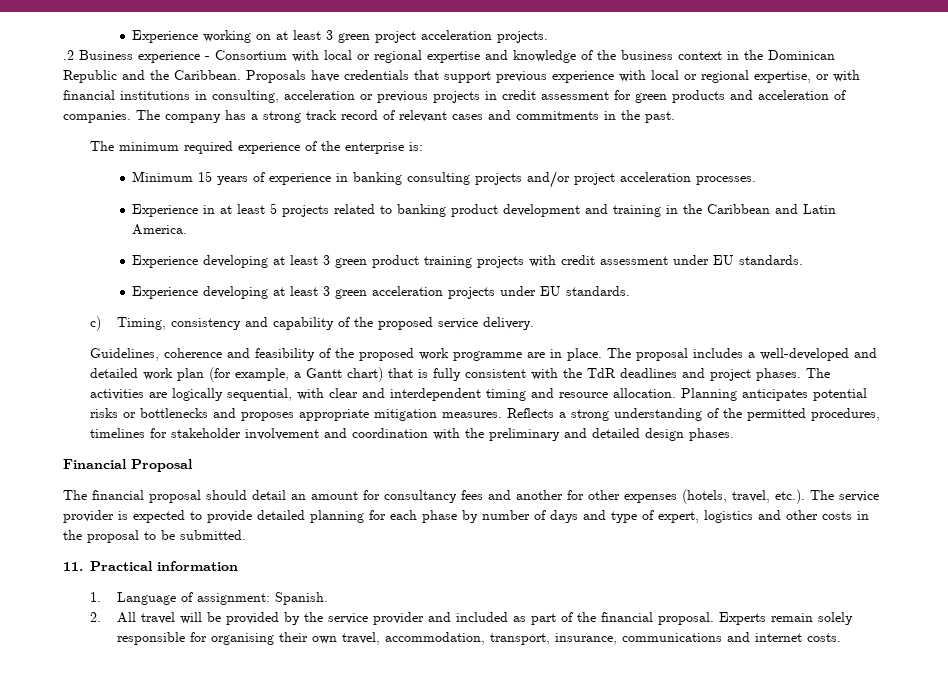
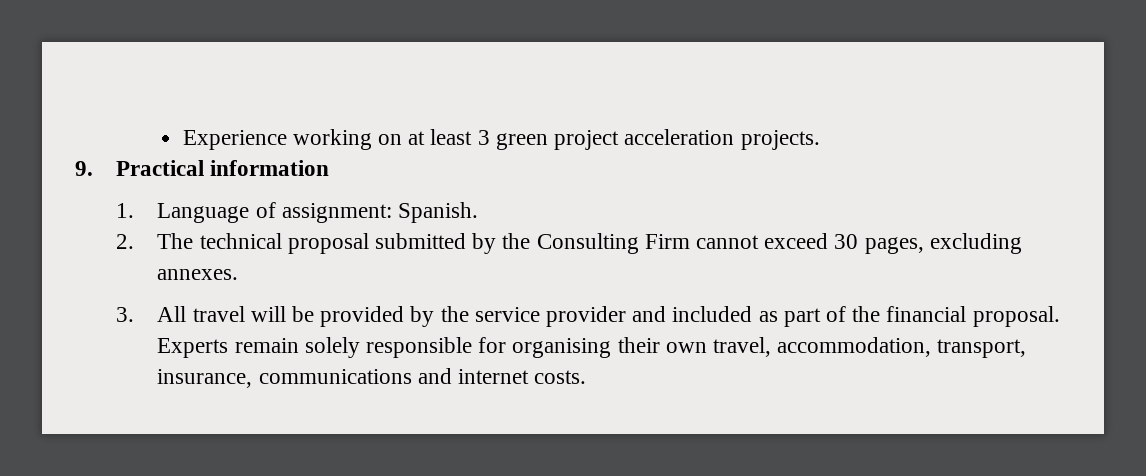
[63,50,835,63] [63,70,860,83] [63,90,846,103] [63,110,675,123] [89,141,423,154] [132,171,757,188] [132,203,837,217] [132,224,188,235] [132,255,804,268] [132,286,631,299] [89,316,534,331] [89,348,877,361] [89,367,830,382] [89,388,867,401] [89,408,880,421] [89,428,734,441] [63,459,193,472] [63,489,879,504] [63,510,869,523] [63,530,246,543] [63,562,83,571] .2 Business experience - Consortium with local or regional expertise and knowledge of the business context in the Dominican Republic and the Caribbean. Proposals have credentials that support previous experience with local or regional expertise, or with financial institutions in consulting, acceleration or previous projects in credit assessment for green products and acceleration of companies. The company has a strong track record of relevant cases and commitments in the past. // The minimum required experience of the enterprise is: // Minimum 15 years of experience in banking consulting projects and/or project acceleration processes. // Experience in at least 5 projects related to banking product development and training in the Caribbean and Latin America. // Experience developing at least 3 green product training projects with credit assessment under EU standards. // Experience developing at least 3 green acceleration projects under EU standards. // c) Timing, consistency and capability of the proposed service delivery. // Guidelines, coherence and feasibility of the proposed work programme are in place. The proposal includes a well-developed and detailed work plan (for example, a Gantt chart) that is fully consistent with the TdR deadlines and project phases. The activities are logically sequential, with clear and interdependent timing and resource allocation. Planning anticipates potential risks or bottlenecks and proposes appropriate mitigation measures. Reflects a strong understanding of the permitted procedures, timelines for stakeholder involvement and coordination with the preliminary and detailed design phases. // Financial Proposal // The financial proposal should detail an amount for consultancy fees and another for other expenses (hotels, travel, etc.). The service provider is expected to provide detailed planning for each phase by number of days and type of expert, logistics and other costs in the proposal to be submitted. // 11. -> [75,161,93,176] 9.
(101, 617) none -> [157,233,1022,254] [157,269,239,280] [116,307,135,322] The technical proposal submitted by the Consulting Firm cannot exceed 30 pages, excluding annexes. // 3.

